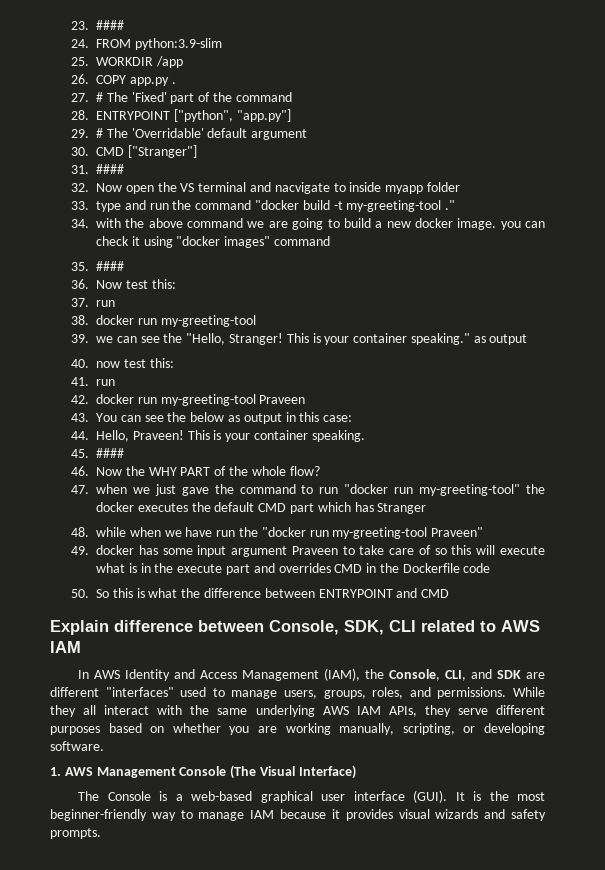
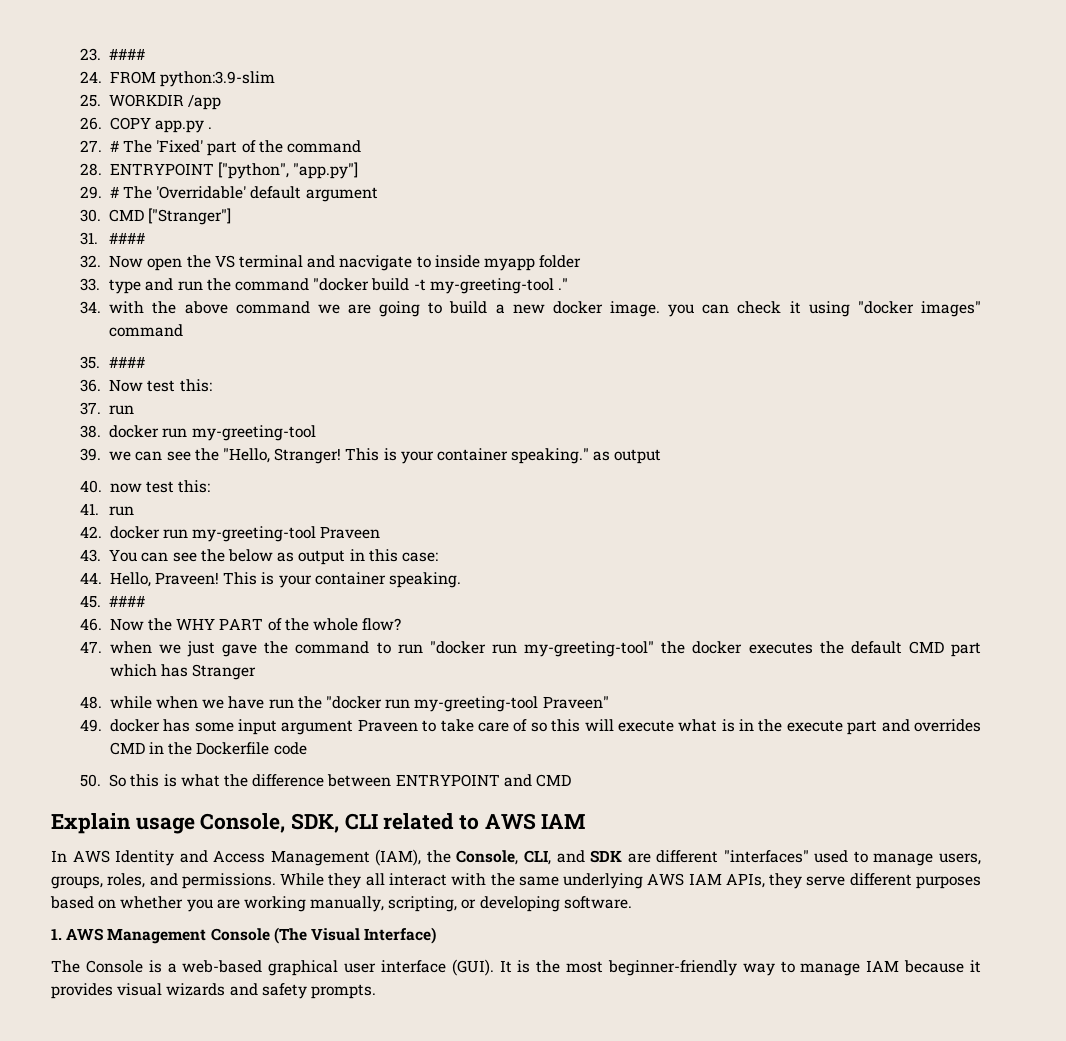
[114,620,264,632] difference between -> [135,817,195,834] usage

